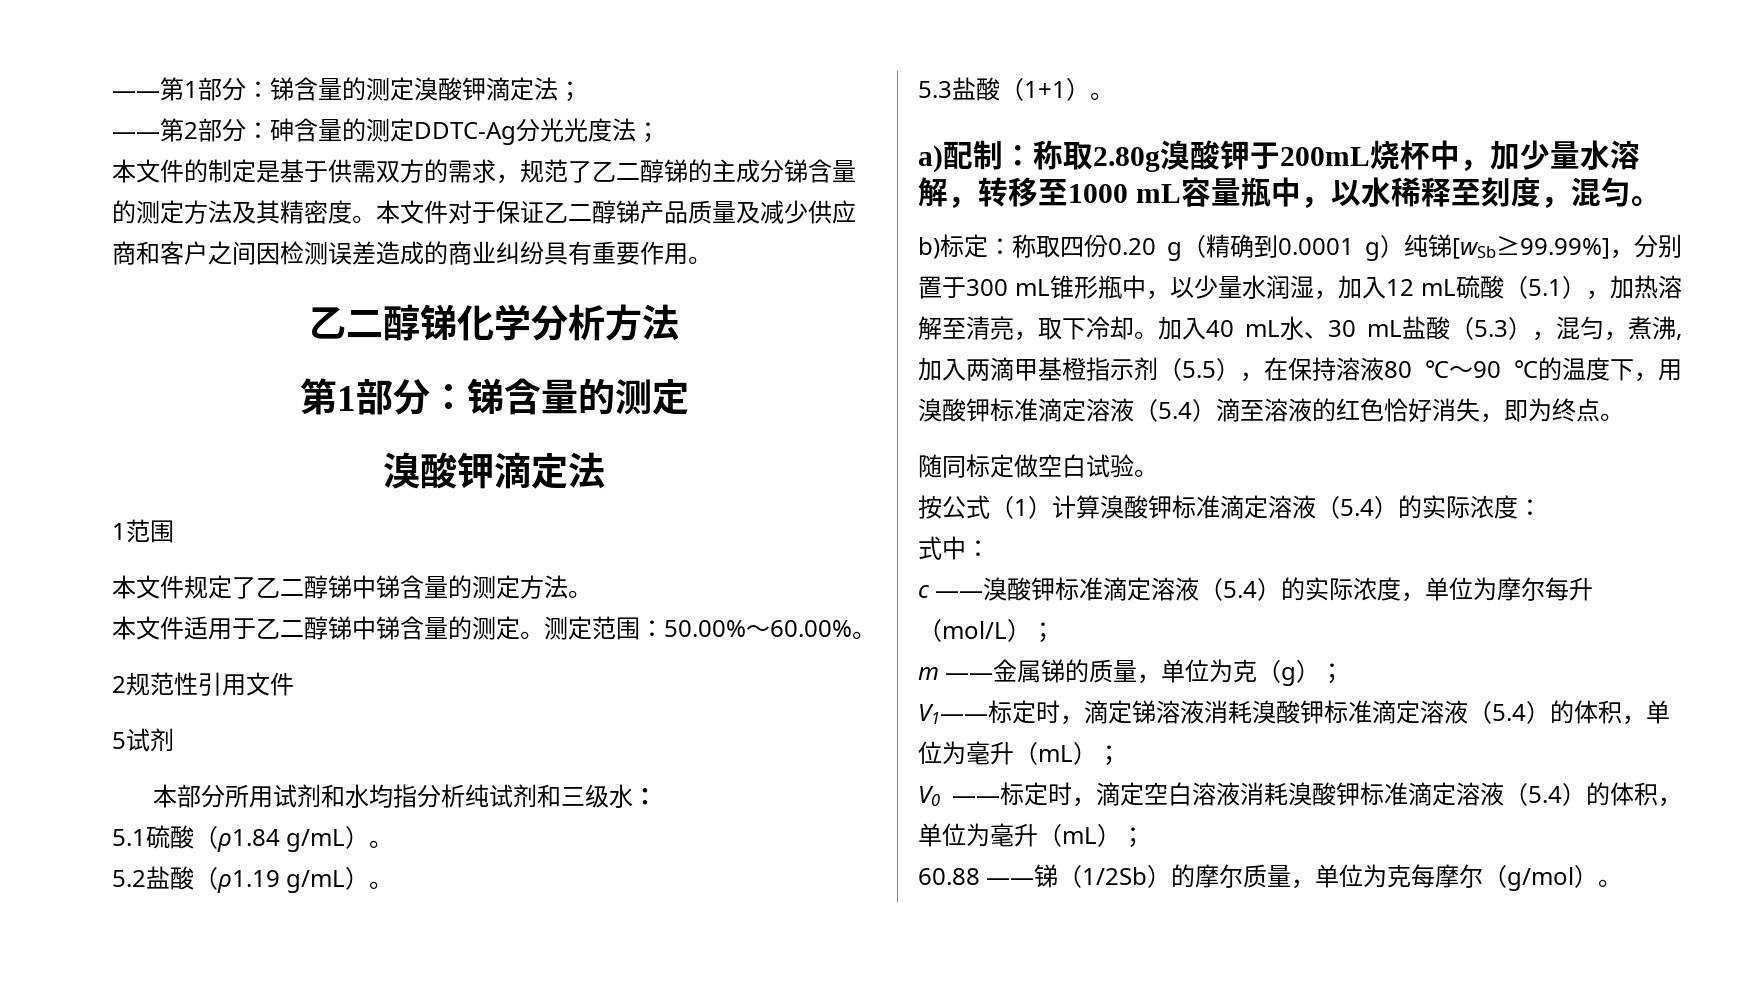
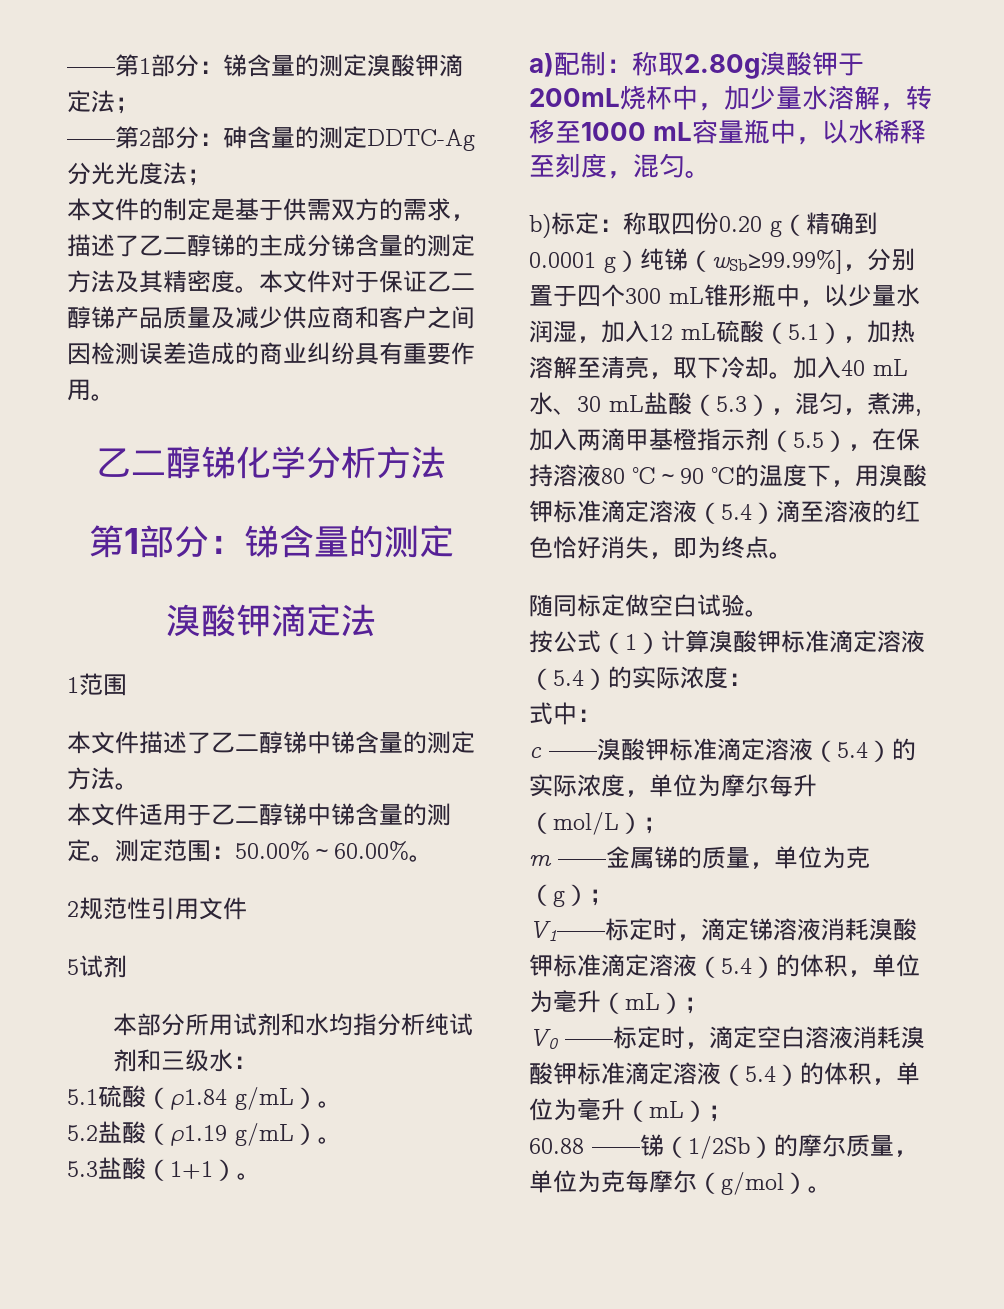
[520,159,568,183] 规范 -> [67,234,115,257] 描述
[184,575,232,599] 规定 -> [139,731,187,754] 描述
[1452,235,1610,259] [wSb≥99.99%] -> [688,250,843,274] （wSb≥99.99%]
(966, 287) none -> [577,284,625,307] 四个

